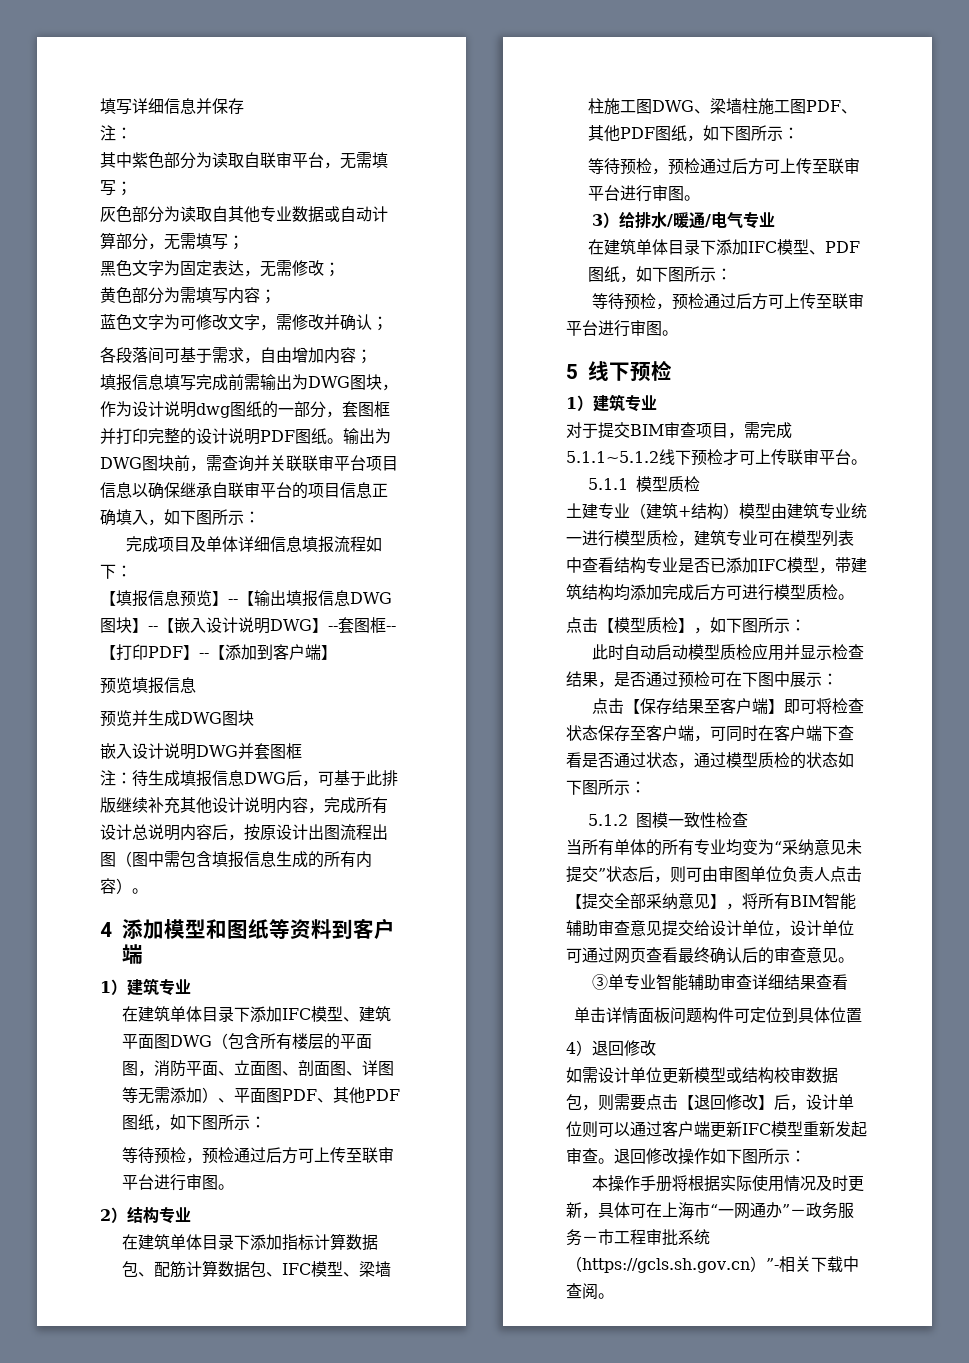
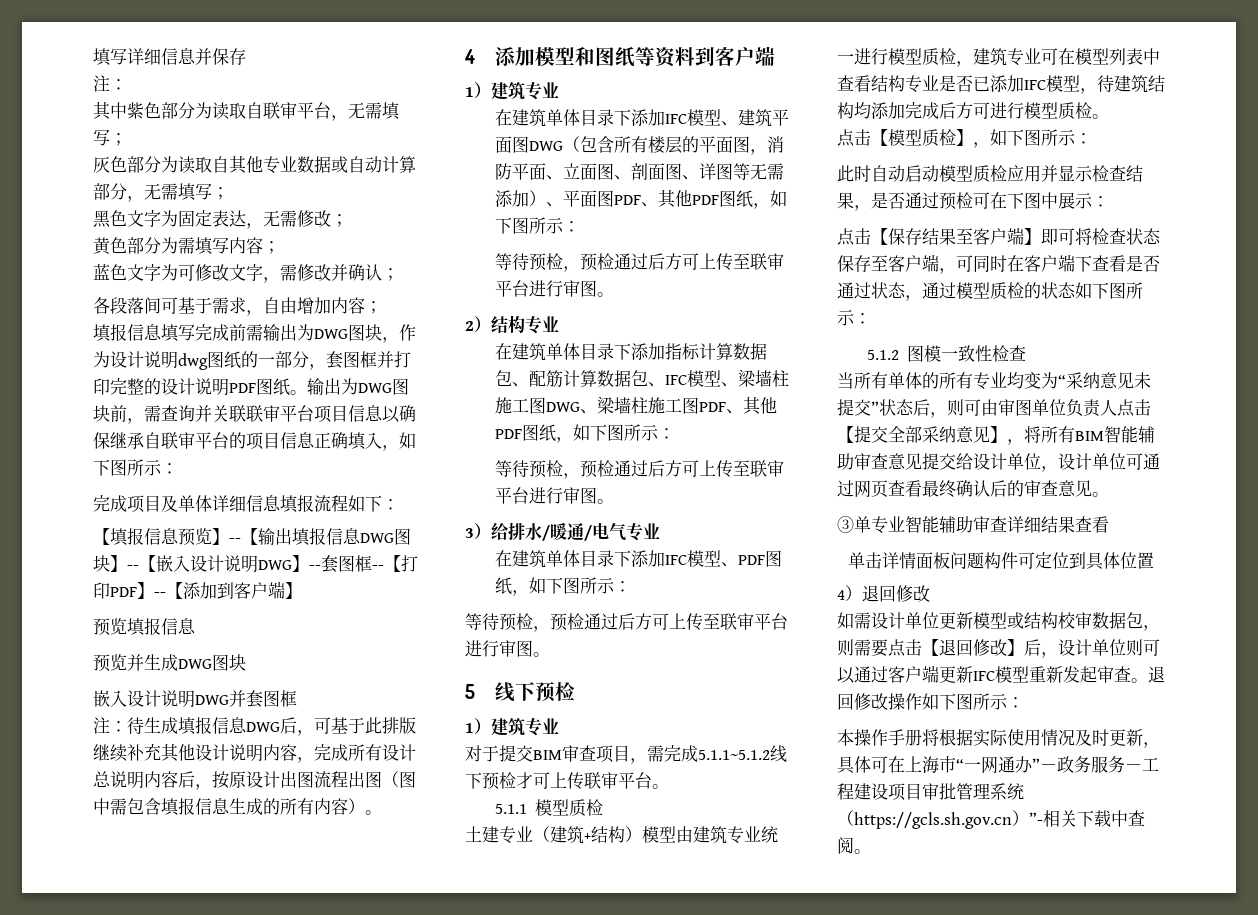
[835,557,851,573] 带 -> [1097,75,1114,92] 待
[598,1229,678,1246] 市工程审批 -> [1142,757,1159,771] [837,783,990,801] 工程建设项目审批管理

